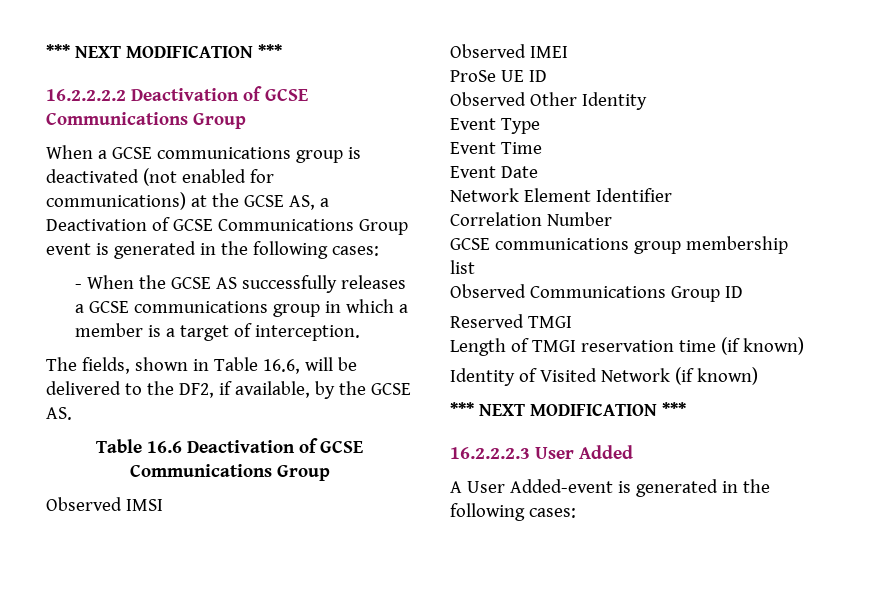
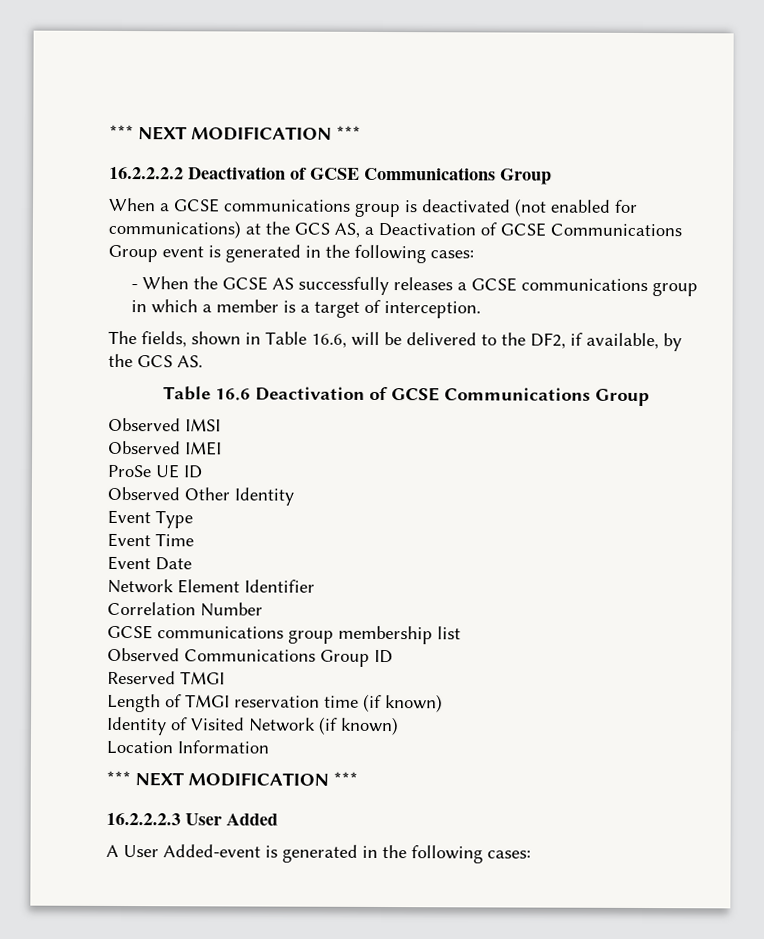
[243,195,284,207] GCSE -> [294,222,330,235] GCS
[370,383,411,395] GCSE -> [137,355,173,368] GCS
(758, 376) none -> [106,740,269,755] // Location Information

